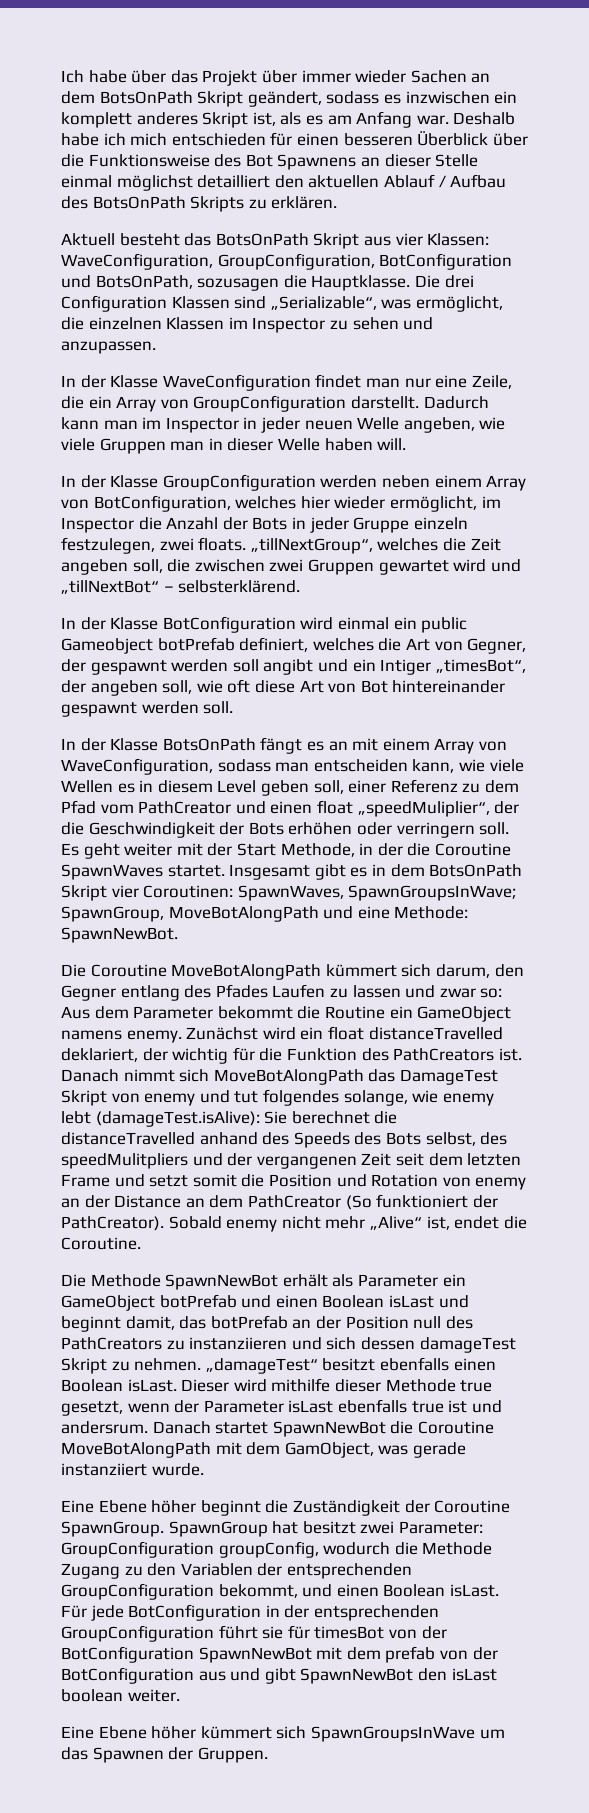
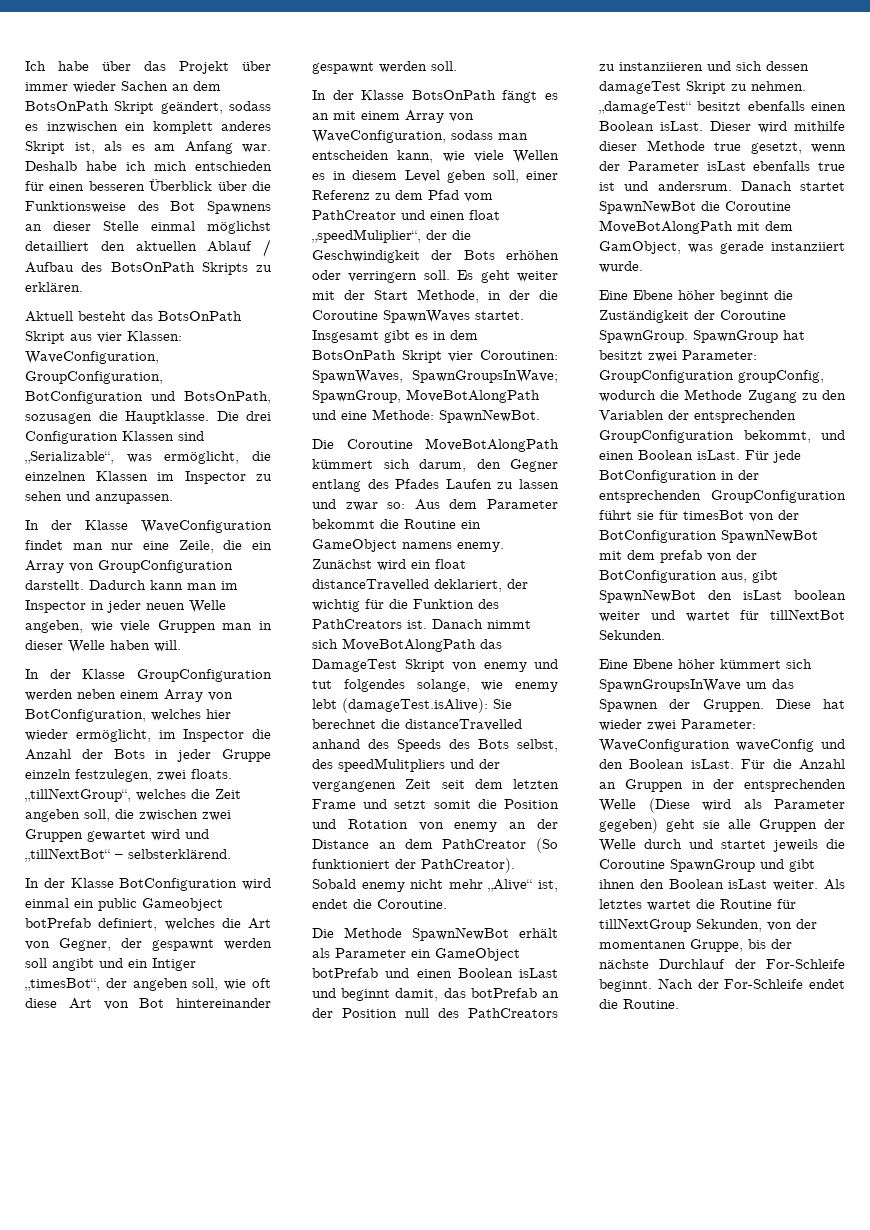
[198,1668,261,1681] aus und -> [721,573,747,583] aus,
[127,1689,180,1702] weiter. -> [599,609,845,622] [599,630,665,640] weiter und wartet für tillNextBot Sekunden.
(268, 1755) none -> [775,699,845,709] [599,719,756,731] [599,739,845,752] [599,759,845,770] [599,779,846,792] [599,798,845,813] [599,818,845,833] [599,839,845,852] [599,859,815,872] [599,879,845,891] [599,899,796,911] [599,918,817,932] [599,939,792,952] [599,959,845,969] [599,978,845,992] [599,999,679,1009] Diese hat wieder zwei Parameter: WaveConfiguration waveConfig und den Boolean isLast. Für die Anzahl an Gruppen in der entsprechenden Welle (Diese wird als Parameter gegeben) geht sie alle Gruppen der Welle durch und startet jeweils die Coroutine SpawnGroup und gibt ihnen den Boolean isLast weiter. Als letztes wartet die Routine für tillNextGroup Sekunden, von der momentanen Gruppe, bis der nächste Durchlauf der For-Schleife beginnt. Nach der For-Schleife endet die Routine.

